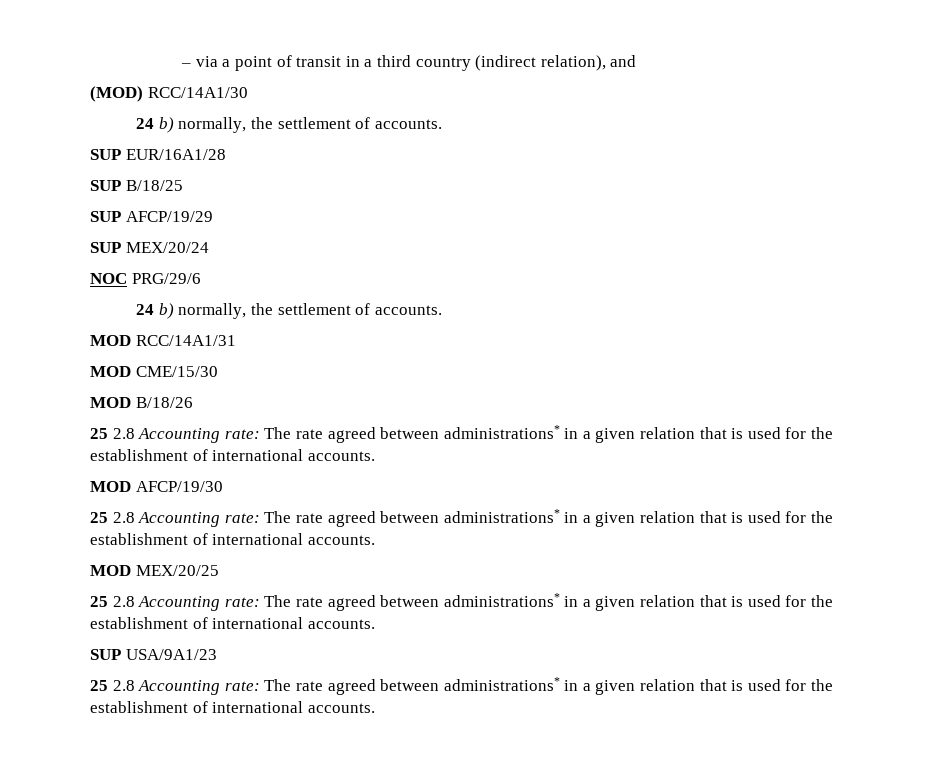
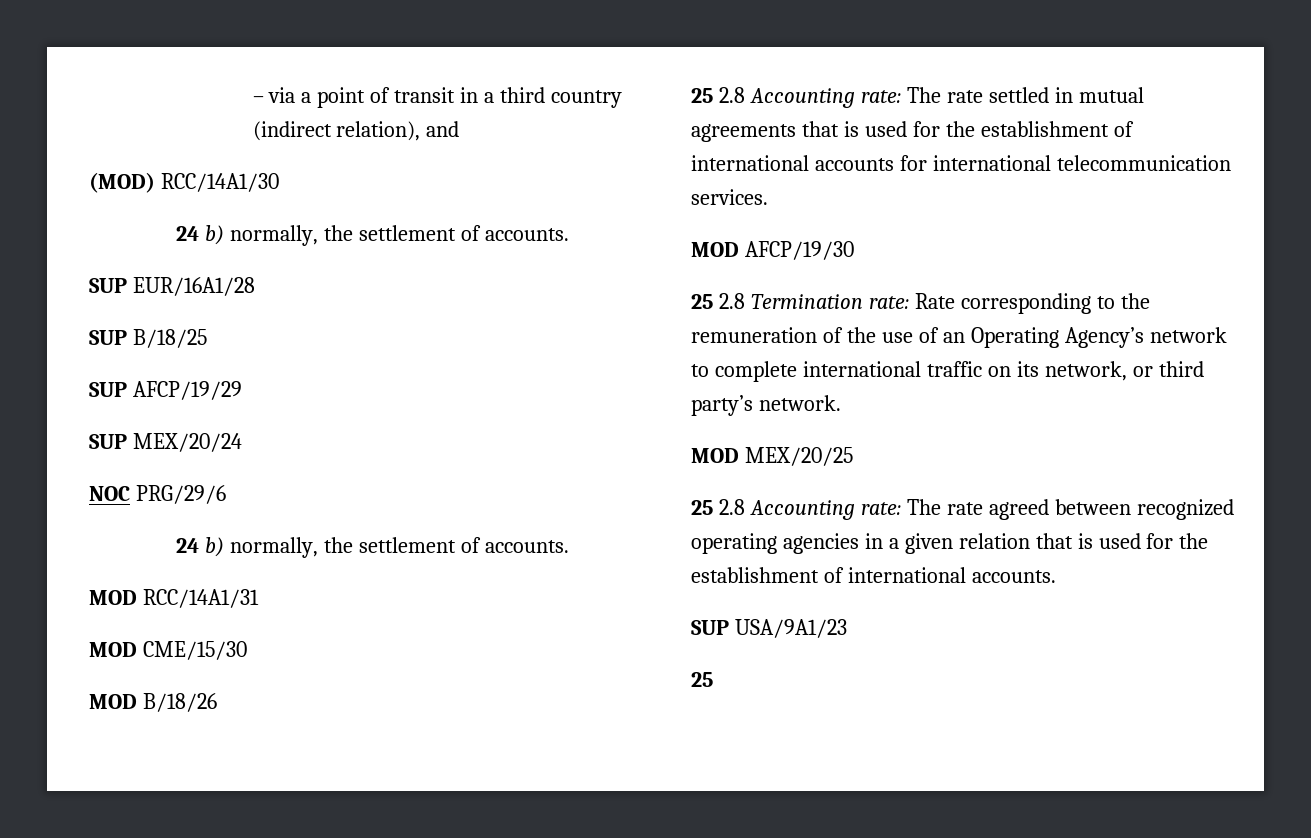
[327,425,834,443] [90,449,375,461] agreed between administrations* in a given relation that is used for the establishment of international accounts. -> [988,87,1144,103] [691,121,1134,142] [691,155,1231,171] [691,189,768,205] settled in mutual agreements that is used for the establishment of international accounts for international telecommunication services.
[138,509,834,527] [90,533,375,545] Accounting rate: The rate agreed between administrations* in a given relation that is used for the establishment of international accounts. -> [750,293,1150,314] [691,327,1227,348] [691,361,1204,382] [691,395,841,416] Termination rate: Rate corresponding to the remuneration of the use of an Operating Agency’s network to complete international traffic on its network, or third party’s network.
[443,593,560,607] administrations* -> [1136,499,1234,520] [691,533,859,554] recognized operating agencies
[112,677,834,695] [90,701,375,713] 2.8 Accounting rate: The rate agreed between administrations* in a given relation that is used for the establishment of international accounts. -> (713, 679) none

